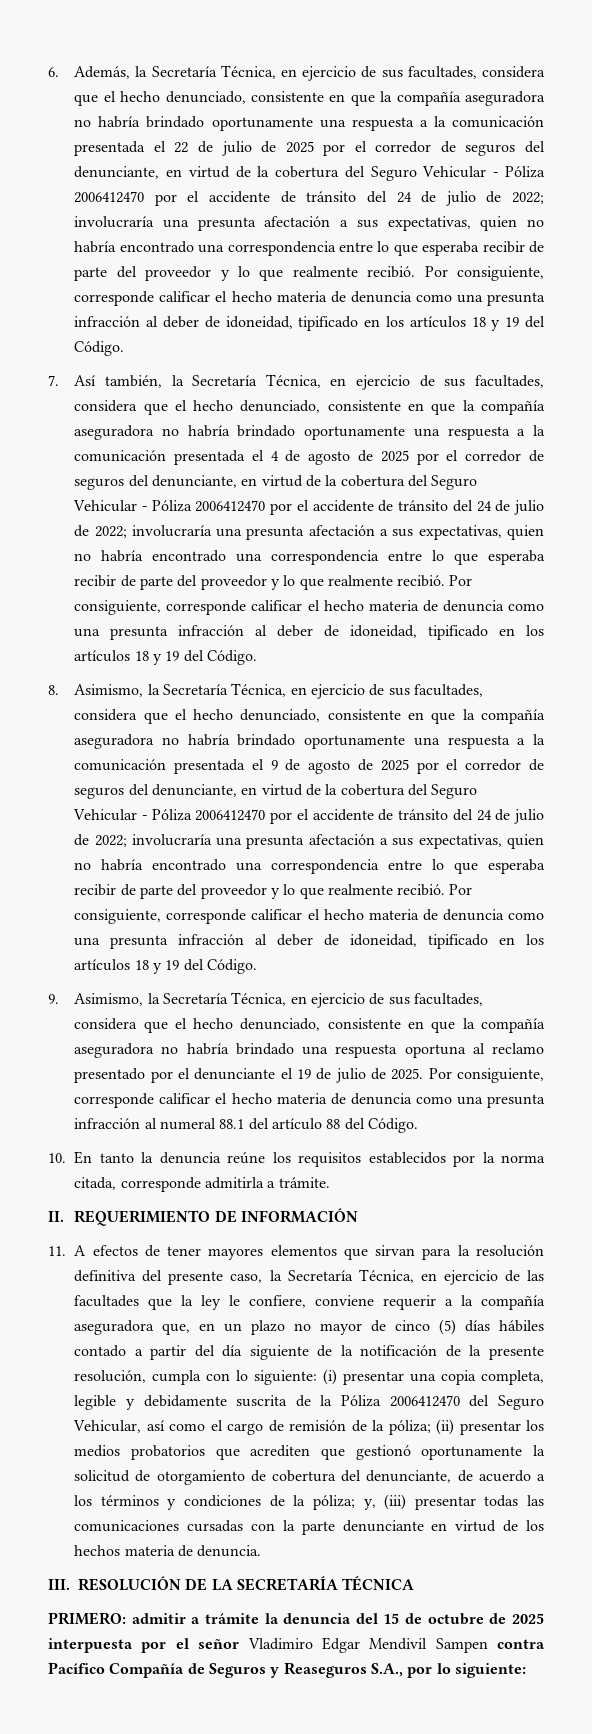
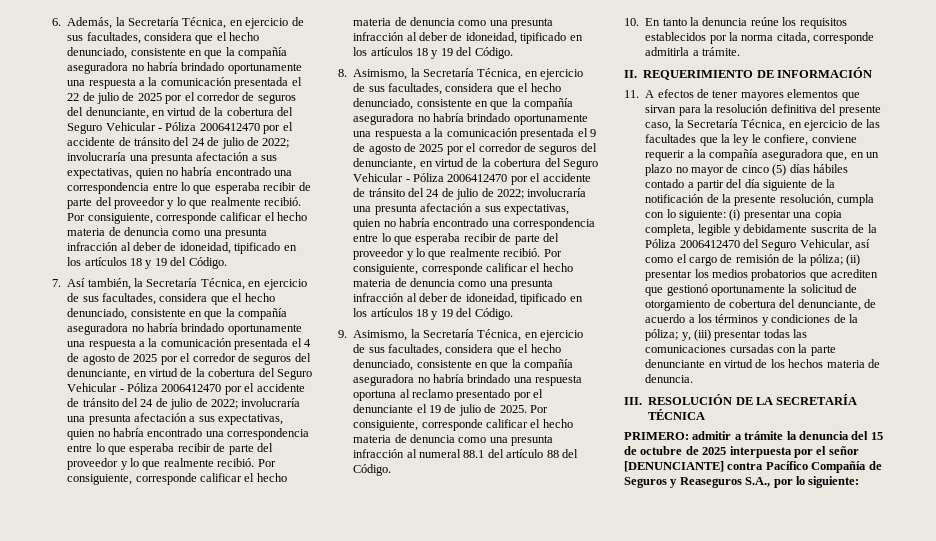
[247,1637,488,1653] Vladimiro Edgar Mendivil Sampen -> [624,461,724,472] [DENUNCIANTE]

